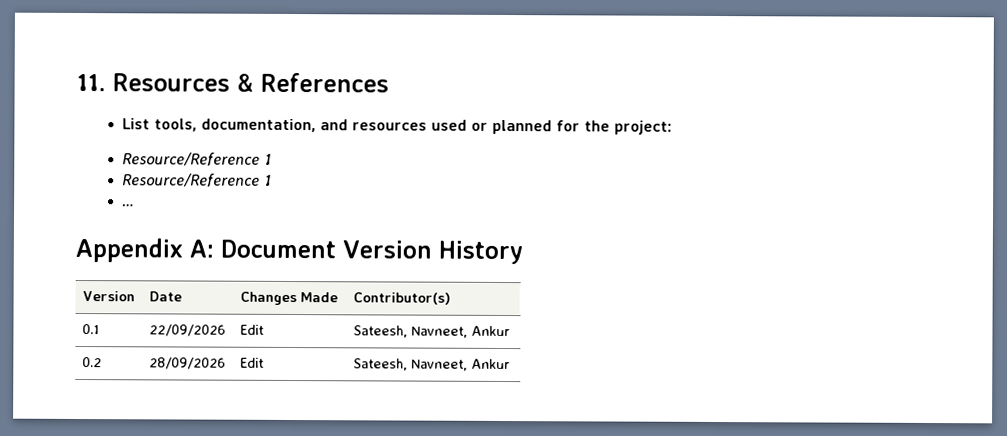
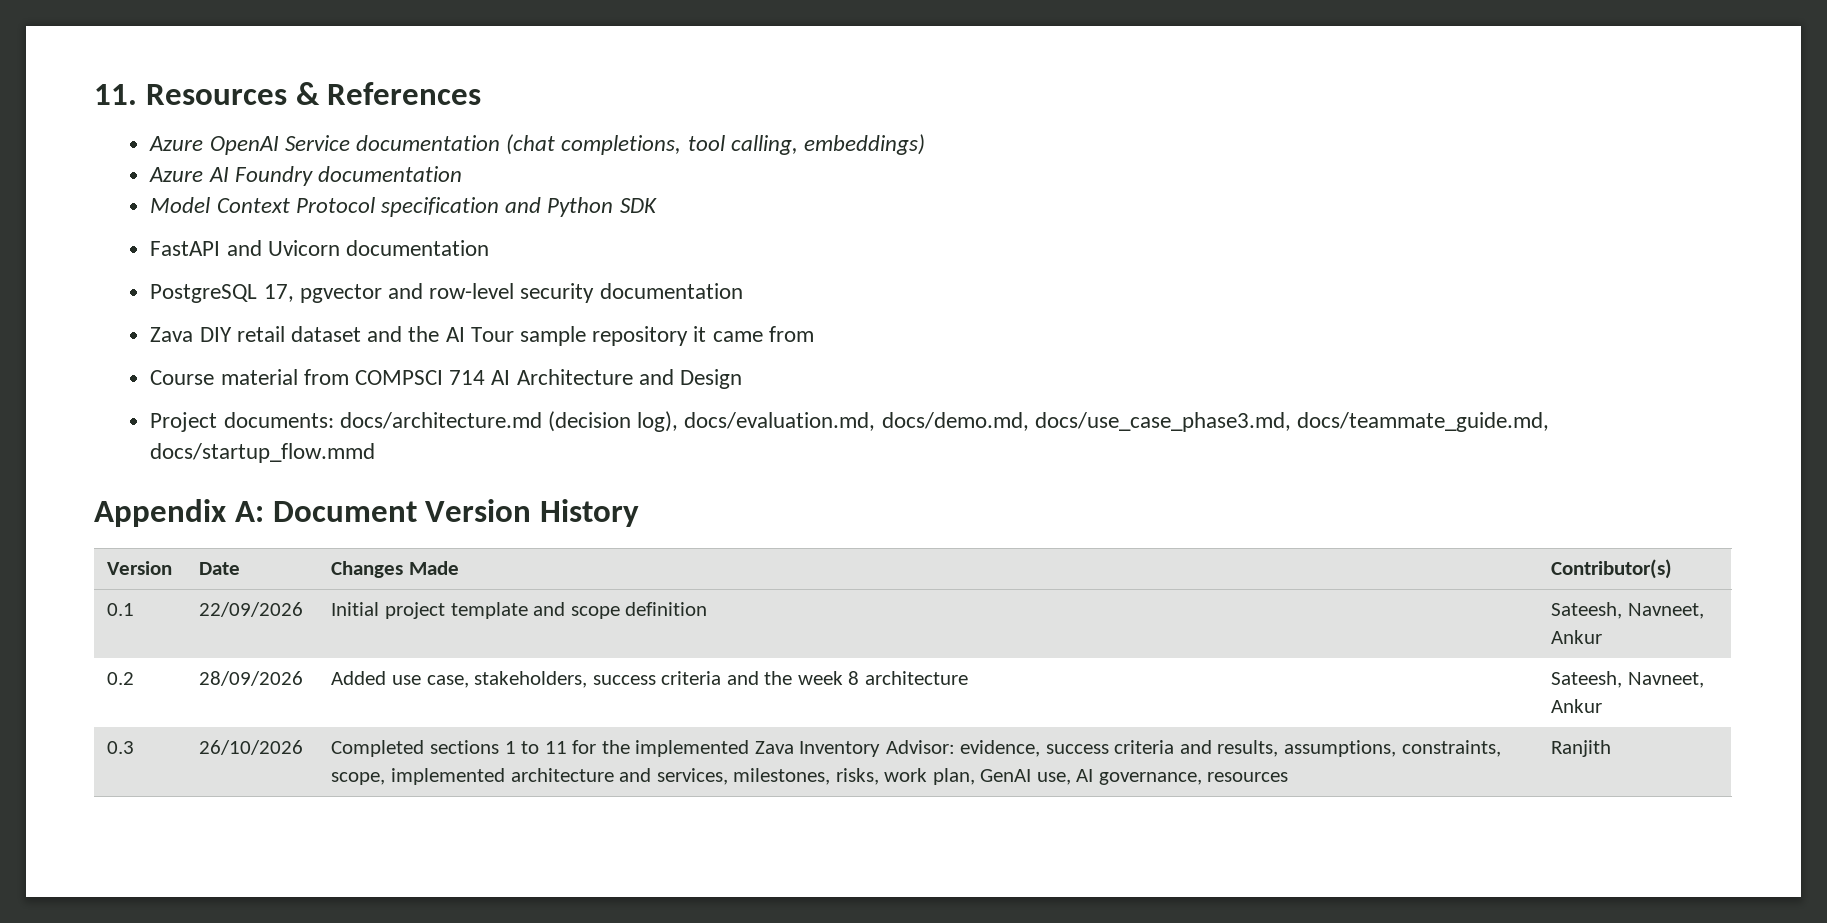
[122,118,673,135] [122,152,273,166] [122,173,273,187] [122,204,136,207] List tools, documentation, and resources used or planned for the project: // Resource/Reference 1 // Resource/Reference 1 // … -> [149,134,926,155] [149,166,462,186] [150,197,657,217] [150,240,489,256] [150,283,743,303] [150,326,814,346] [150,369,743,389] [150,411,1550,432] [150,443,376,463] Azure OpenAI Service documentation (chat completions, tool calling, embeddings) // Azure AI Foundry documentation // Model Context Protocol specification and Python SDK // FastAPI and Uvicorn documentation // PostgreSQL 17, pgvector and row-level security documentation // Zava DIY retail dataset and the AI Tour sample repository it came from // Course material from COMPSCI 714 AI Architecture and Design // Project documents: docs/architecture.md (decision log), docs/evaluation.md, docs/demo.md, docs/use_case_phase3.md, docs/teammate_guide.md, docs/startup_flow.mmd
[240,324,265,335] Edit -> [331,602,708,619] Initial project template and scope definition
[240,357,265,368] [353,358,511,371] Edit | Sateesh, Navneet, Ankur -> [331,671,968,688] [1551,671,1704,688] [1551,699,1603,713] [107,741,135,754] [199,740,304,755] [331,740,1501,757] [331,768,1289,785] [1551,740,1612,757] Added use case, stakeholders, success criteria and the week 8 architecture | Sateesh, Navneet, Ankur // 0.3 | 26/10/2026 | Completed sections 1 to 11 for the implemented Zava Inventory Advisor: evidence, success criteria and results, assumptions, constraints, scope, implemented architecture and services, milestones, risks, work plan, GenAI use, AI governance, resources | Ranjith

